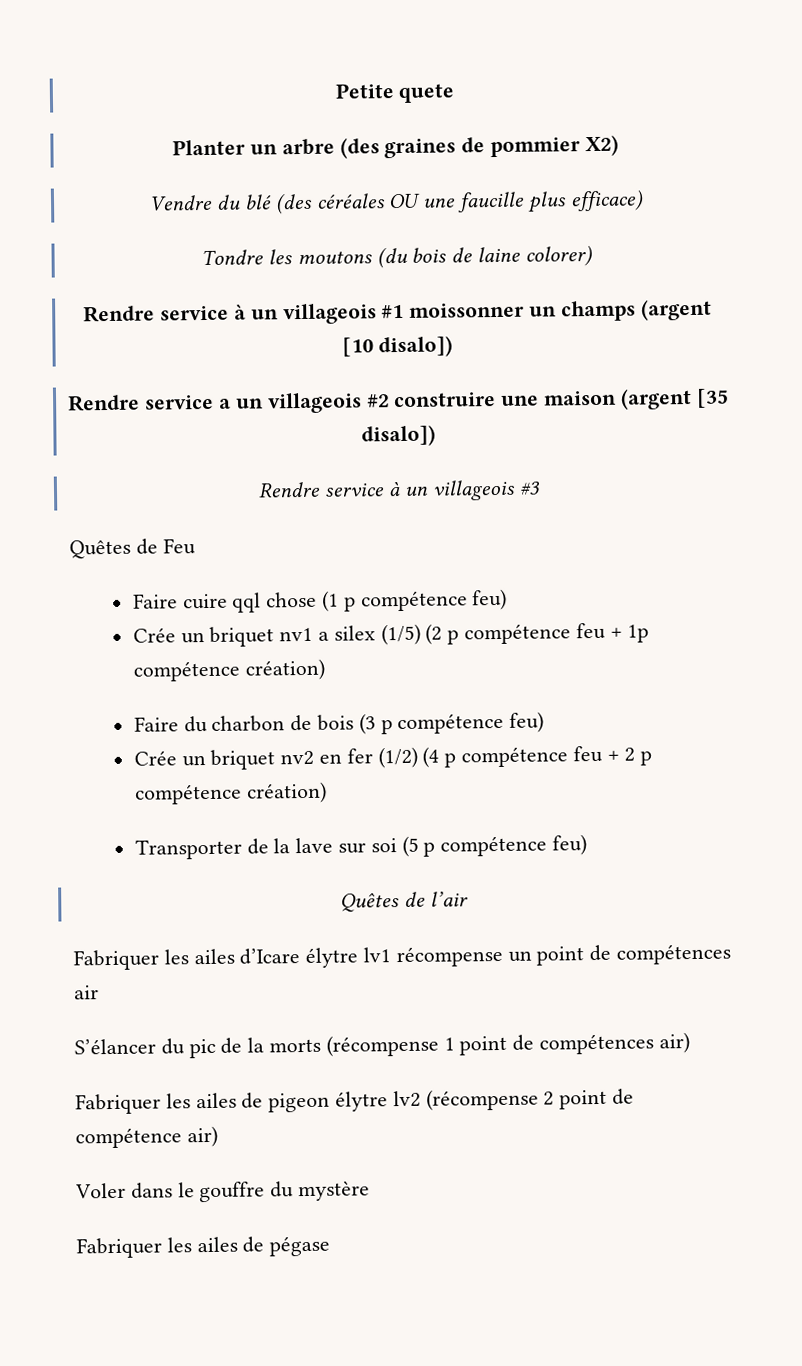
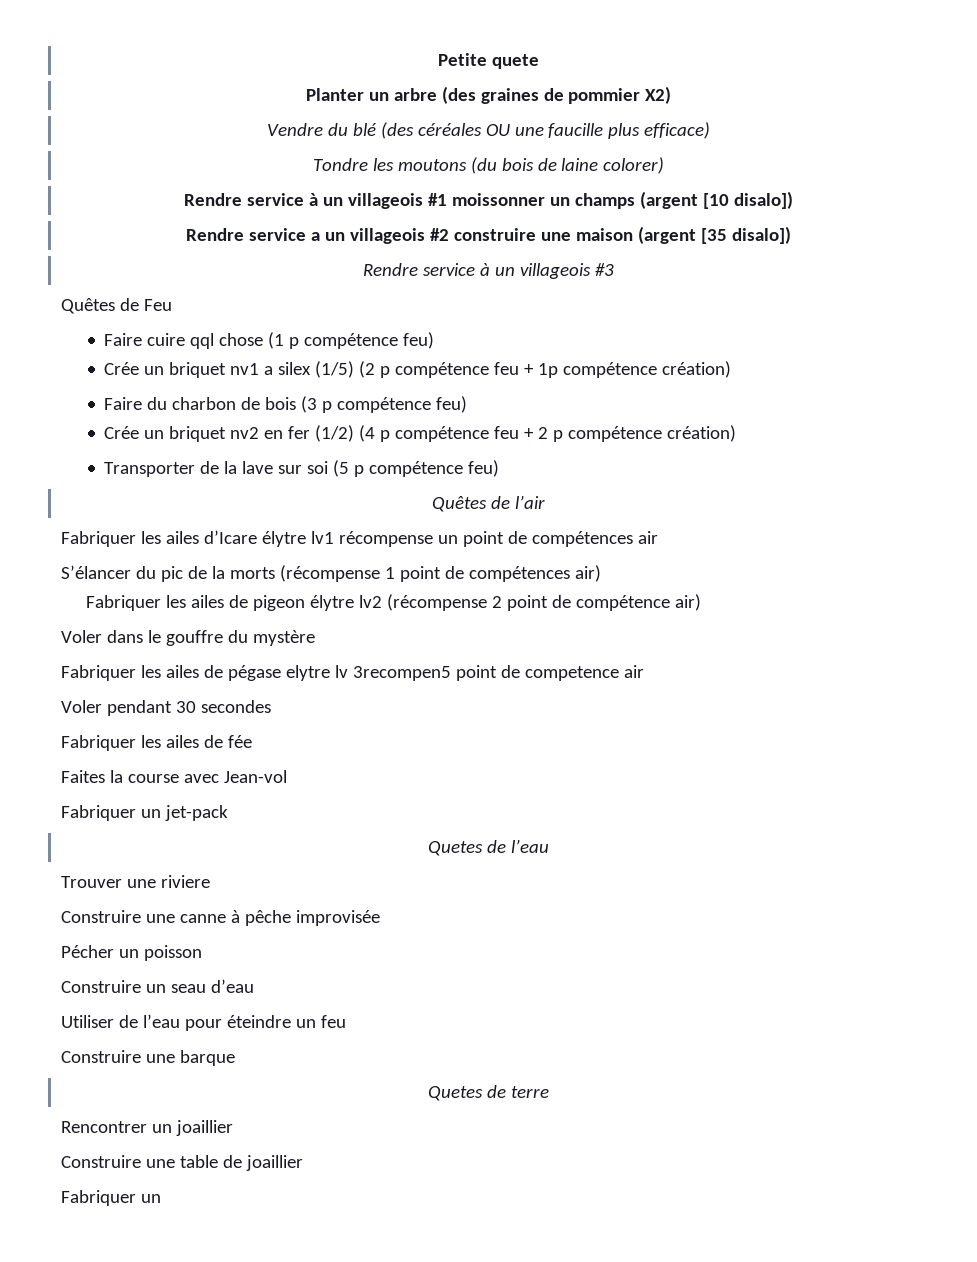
(331, 1246) none -> [285,665,644,681] [61,700,271,716] [61,735,252,751] [61,770,287,783] [61,805,228,821] [428,839,549,856] [61,875,210,888] [61,910,380,926] [61,945,202,961] [61,979,254,993] [61,1014,346,1031] [61,1050,235,1066] [428,1085,549,1101] [61,1120,233,1136] [61,1155,303,1171] [61,1190,161,1206] elytre lv 3recompen5 point de competence air // Voler pendant 30 secondes // Fabriquer les ailes de fée // Faites la course avec Jean-vol // Fabriquer un jet-pack // Quetes de l’eau // Trouver une riviere // Construire une canne à pêche improvisée // Pécher un poisson // Construire un seau d’eau // Utiliser de l’eau pour éteindre un feu // Construire une barque // Quetes de terre // Rencontrer un joaillier // Construire une table de joaillier // Fabriquer un

